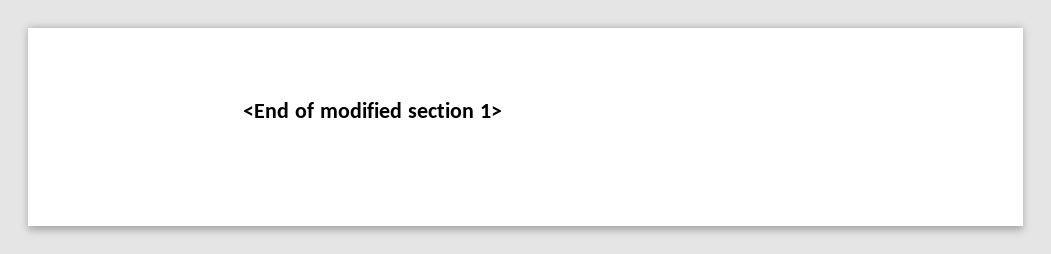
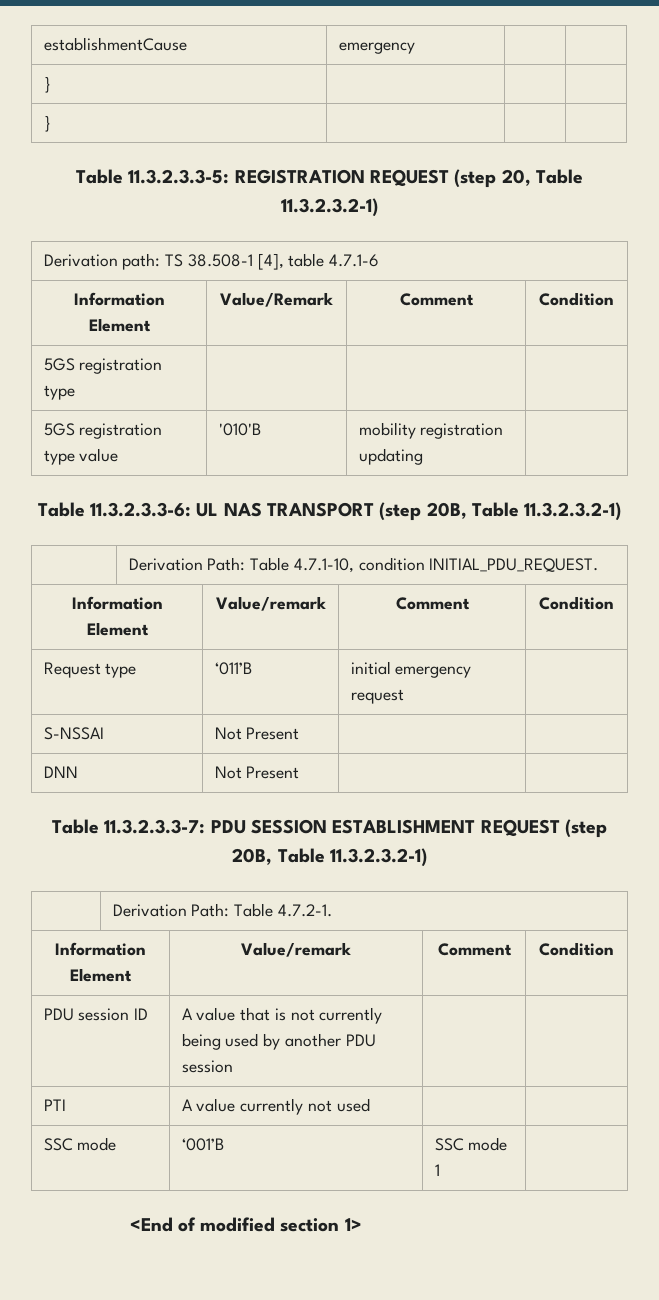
(243, 110) none -> [43,37,187,51] [338,42,415,54] [43,76,51,93] [43,115,51,132] [76,169,583,188] [281,198,378,217] [43,253,379,270] [73,292,165,306] [88,318,151,332] [220,292,333,307] [399,293,474,306] [539,292,614,306] [43,358,163,374] [43,385,75,400] [43,423,163,439] [43,448,119,465] [218,423,261,436] [358,422,504,439] [358,448,423,465] [37,502,622,521] [128,557,599,573] [71,596,163,610] [86,622,149,636] [215,596,326,611] [395,597,470,610] [539,596,614,610] [43,662,137,678] [214,662,252,675] [350,661,472,678] [350,689,404,704] [43,727,104,740] [214,727,300,740] [43,766,78,778] [214,766,300,779] [52,819,607,838] [232,848,427,867] [112,903,332,917] [55,942,146,956] [70,968,132,982] [241,942,351,957] [437,943,512,956] [539,942,614,956] [43,1008,149,1021] [181,1007,383,1024] [181,1033,376,1050] [181,1060,233,1073] [43,1099,66,1111] [181,1098,370,1115] [43,1137,117,1151] [181,1138,224,1151] [434,1137,508,1151] [434,1164,440,1176] establishmentCause | emergency | | // } | | | // } | | | // Table 11.3.2.3.3-5: REGISTRATION REQUEST (step 20, Table 11.3.2.3.2-1) // Derivation path: TS 38.508-1 [4], table 4.7.1-6 // Information Element | Value/Remark | Comment | Condition // 5GS registration type | | | // 5GS registration type value | '010'B | mobility registration updating | // Table 11.3.2.3.3-6: UL NAS TRANSPORT (step 20B, Table 11.3.2.3.2-1) // | Derivation Path: Table 4.7.1-10, condition INITIAL_PDU_REQUEST. // Information Element | Value/remark | Comment | Condition // Request type | ‘011’B | initial emergency request | // S-NSSAI | Not Present | | // DNN | Not Present | | // Table 11.3.2.3.3-7: PDU SESSION ESTABLISHMENT REQUEST (step 20B, Table 11.3.2.3.2-1) // | Derivation Path: Table 4.7.2-1. // Information Element | Value/remark | Comment | Condition // PDU session ID | A value that is not currently being used by another PDU session | | // PTI | A value currently not used | | // SSC mode | ‘001’B | SSC mode 1 | //

